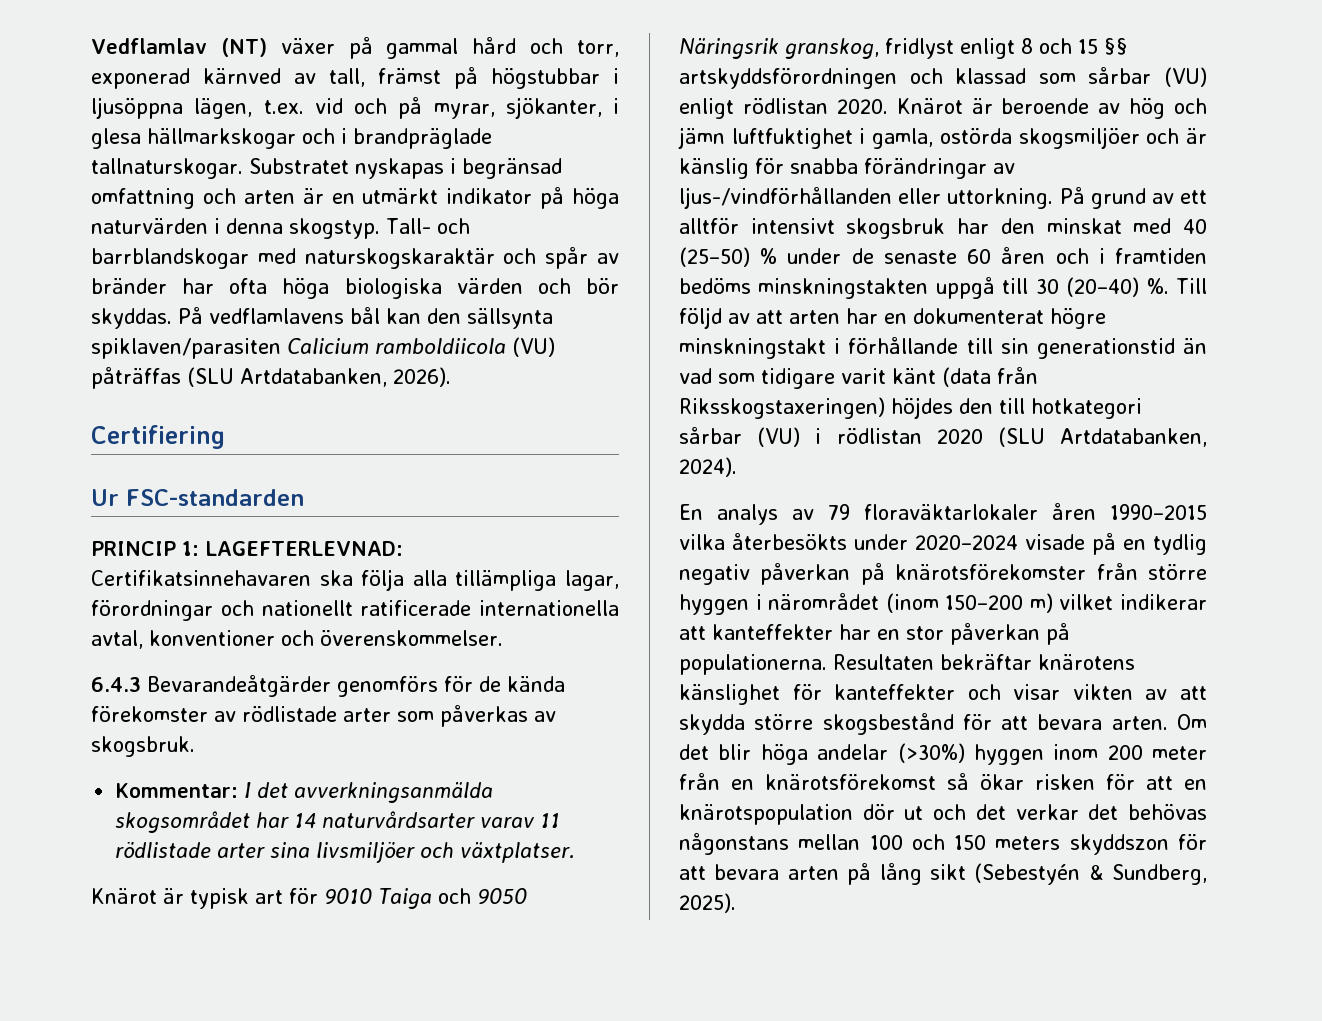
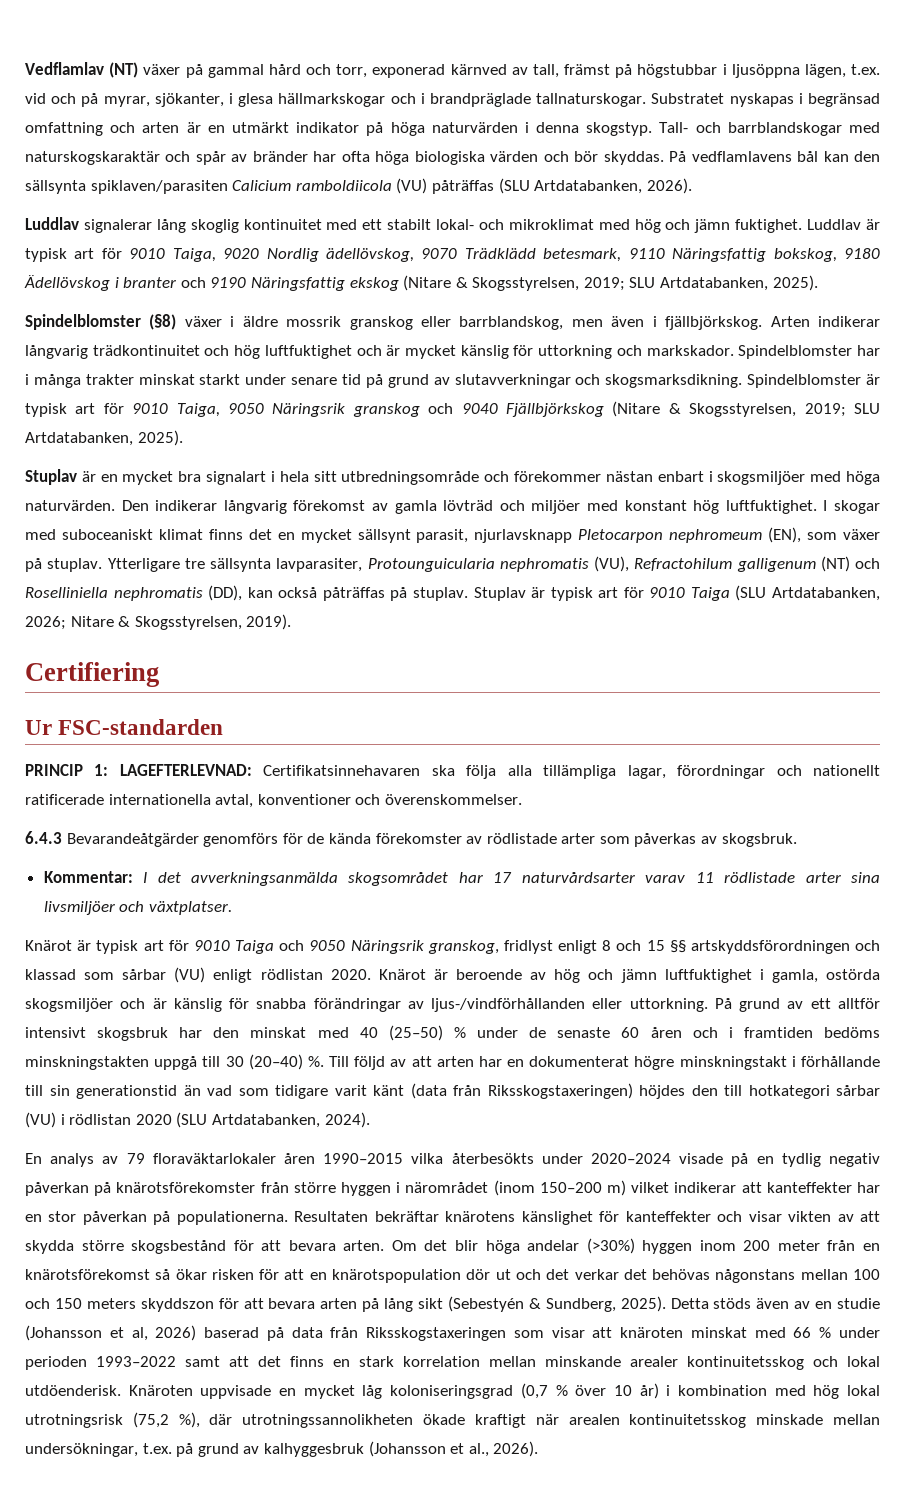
(451, 377) none -> [25,217,880,233] [25,248,881,262] [24,275,818,291] [25,314,881,330] [25,345,880,359] [25,374,881,388] [25,401,880,417] [25,430,183,446] [25,469,881,485] [25,500,881,514] [25,527,881,543] [25,556,880,572] [25,585,880,601] [25,614,292,630] // Luddlav signalerar lång skoglig kontinuitet med ett stabilt lokal- och mikroklimat med hög och jämn fuktighet. Luddlav är typisk art för 9010 Taiga, 9020 Nordlig ädellövskog, 9070 Trädklädd betesmark, 9110 Näringsfattig bokskog, 9180 Ädellövskog i branter och 9190 Näringsfattig ekskog (Nitare & Skogsstyrelsen, 2019; SLU Artdatabanken, 2025). // Spindelblomster (§8) växer i äldre mossrik granskog eller barrblandskog, men även i fjällbjörkskog. Arten indikerar långvarig trädkontinuitet och hög luftfuktighet och är mycket känslig för uttorkning och markskador. Spindelblomster har i många trakter minskat starkt under senare tid på grund av slutavverkningar och skogsmarksdikning. Spindelblomster är typisk art för 9010 Taiga, 9050 Näringsrik granskog och 9040 Fjällbjörkskog (Nitare & Skogsstyrelsen, 2019; SLU Artdatabanken, 2025). // Stuplav är en mycket bra signalart i hela sitt utbredningsområde och förekommer nästan enbart i skogsmiljöer med höga naturvärden. Den indikerar långvarig förekomst av gamla lövträd och miljöer med konstant hög luftfuktighet. I skogar med suboceaniskt klimat finns det en mycket sällsynt parasit, njurlavsknapp Pletocarpon nephromeum (EN), som växer på stuplav. Ytterligare tre sällsynta lavparasiter, Protounguicularia nephromatis (VU), Refractohilum galligenum (NT) och Roselliniella nephromatis (DD), kan också påträffas på stuplav. Stuplav är typisk art för 9010 Taiga (SLU Artdatabanken, 2026; Nitare & Skogsstyrelsen, 2019).
[294,813,317,828] 14 -> [493,872,513,883] 17
(736, 903) none -> [670,1298,880,1309] [25,1325,880,1341] [25,1356,880,1370] [25,1383,880,1399] [25,1412,881,1428] [25,1441,539,1457] Detta stöds även av en studie (Johansson et al, 2026) baserad på data från Riksskogstaxeringen som visar att knäroten minskat med 66 % under perioden 1993–2022 samt att det finns en stark korrelation mellan minskande arealer kontinuitetsskog och lokal utdöenderisk. Knäroten uppvisade en mycket låg koloniseringsgrad (0,7 % över 10 år) i kombination med hög lokal utrotningsrisk (75,2 %), där utrotningssannolikheten ökade kraftigt när arealen kontinuitetsskog minskade mellan undersökningar, t.ex. på grund av kalhyggesbruk (Johansson et al., 2026).

